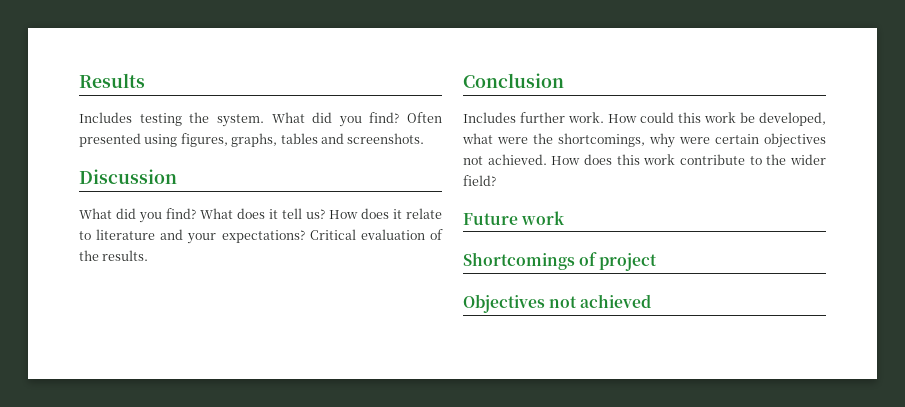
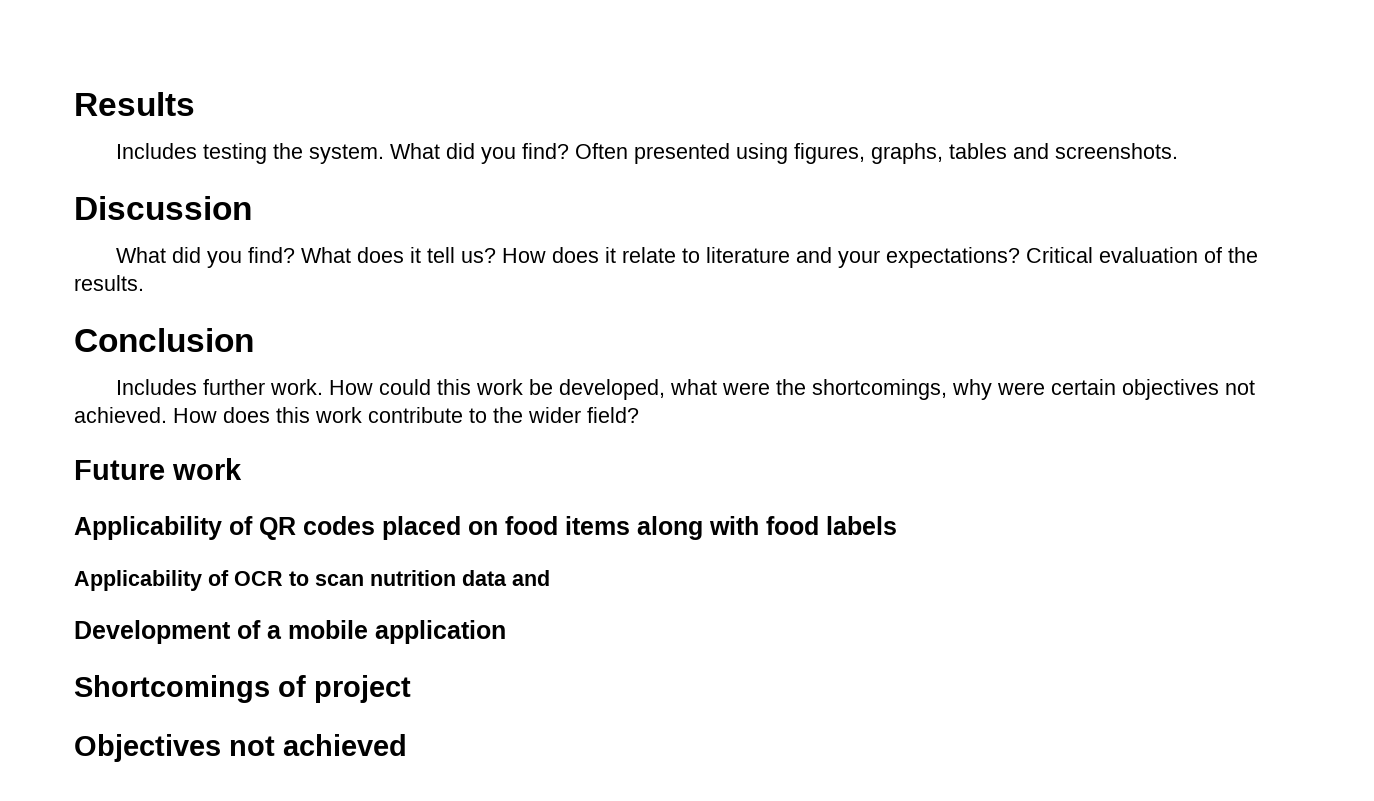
(566, 218) none -> [74,516,897,540] [74,570,550,591] [74,620,506,644] // Applicability of QR codes placed on food items along with food labels // Applicability of OCR to scan nutrition data and // Development of a mobile application

